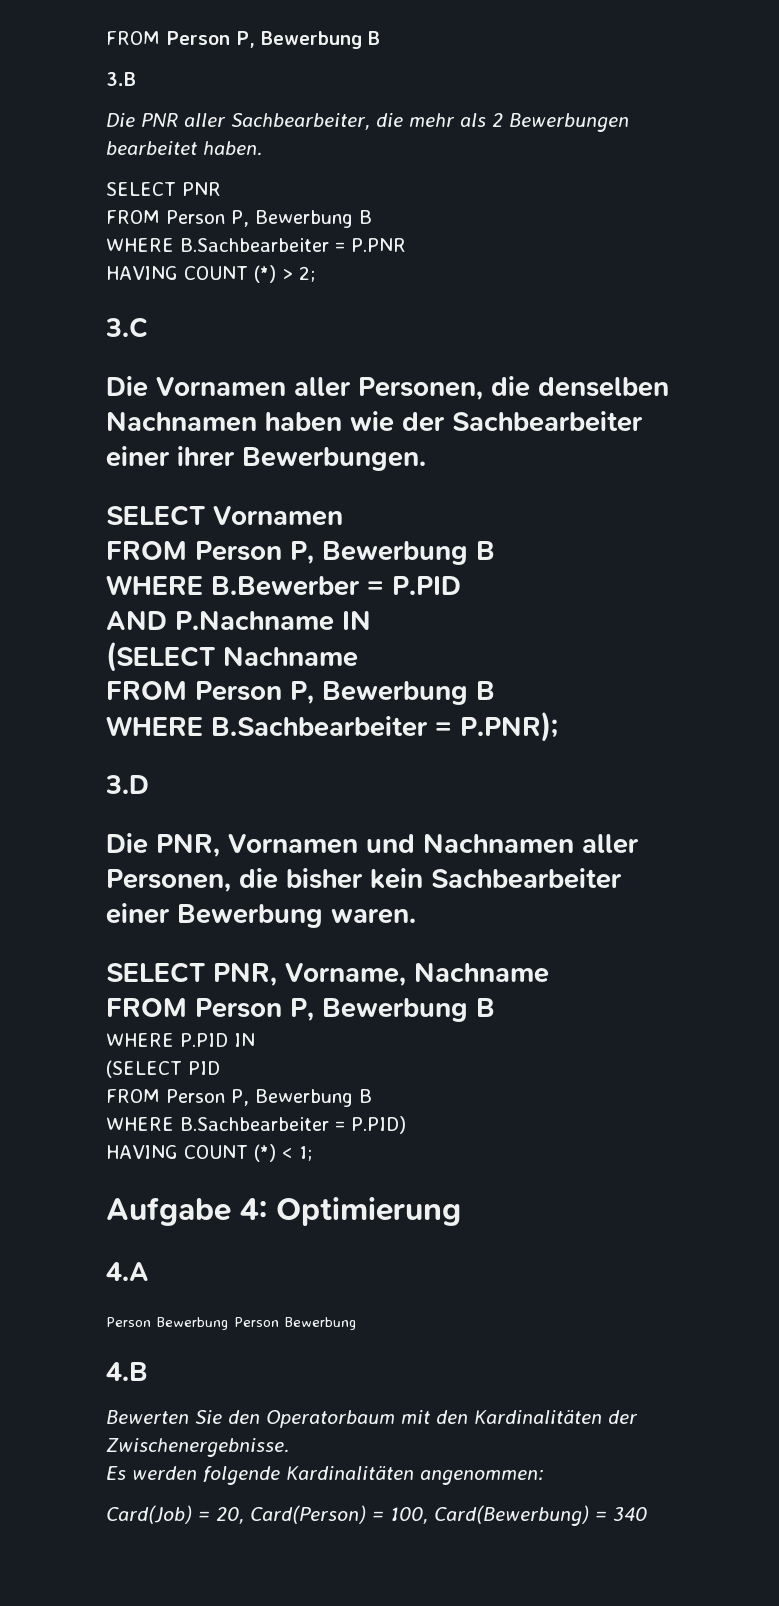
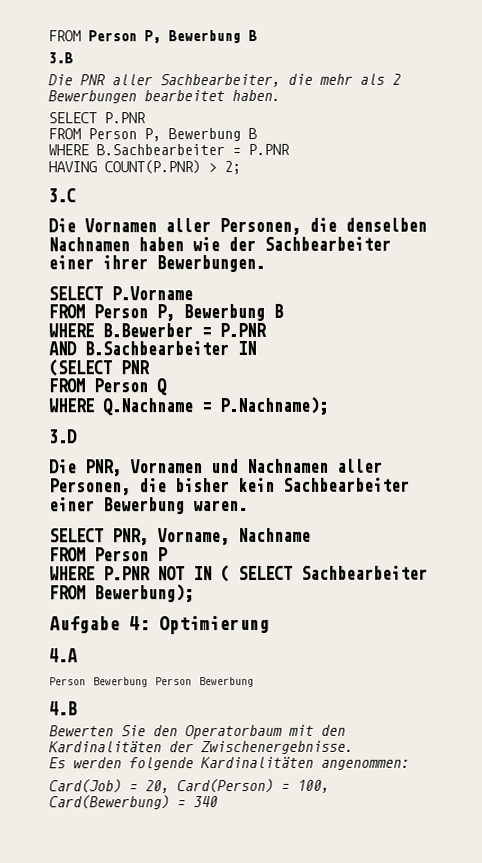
[182,182,221,196] PNR -> [104,112,146,124] P.PNR
[183,265,276,283] COUNT (*) -> [104,160,201,175] COUNT(P.PNR)
[213,506,343,526] Vornamen -> [111,286,193,301] P.Vorname
[392,576,461,595] P.PID -> [219,322,267,338] P.PNR
[175,610,371,631] [106,641,358,672] [106,681,495,705] [106,711,558,742] P.Nachname IN // (SELECT Nachname // FROM Person P, Bewerbung B // WHERE B.Sachbearbeiter = P.PNR); -> [84,340,256,356] [48,359,150,377] [48,378,167,396] [48,396,328,416] B.Sachbearbeiter IN // (SELECT PNR // FROM Person Q // WHERE Q.Nachname = P.Nachname);
[290,998,495,1022] [106,1033,255,1047] [106,1060,220,1078] [106,1089,372,1107] [106,1116,406,1134] [106,1144,312,1162] P, Bewerbung B // WHERE P.PID IN // (SELECT PID // FROM Person P, Bewerbung B // WHERE B.Sachbearbeiter = P.PID) // HAVING COUNT (*) < 1; -> [157,547,168,562] [49,565,428,583] [49,584,194,603] P // WHERE P.PNR NOT IN ( SELECT Sachbearbeiter FROM Bewerbung);

